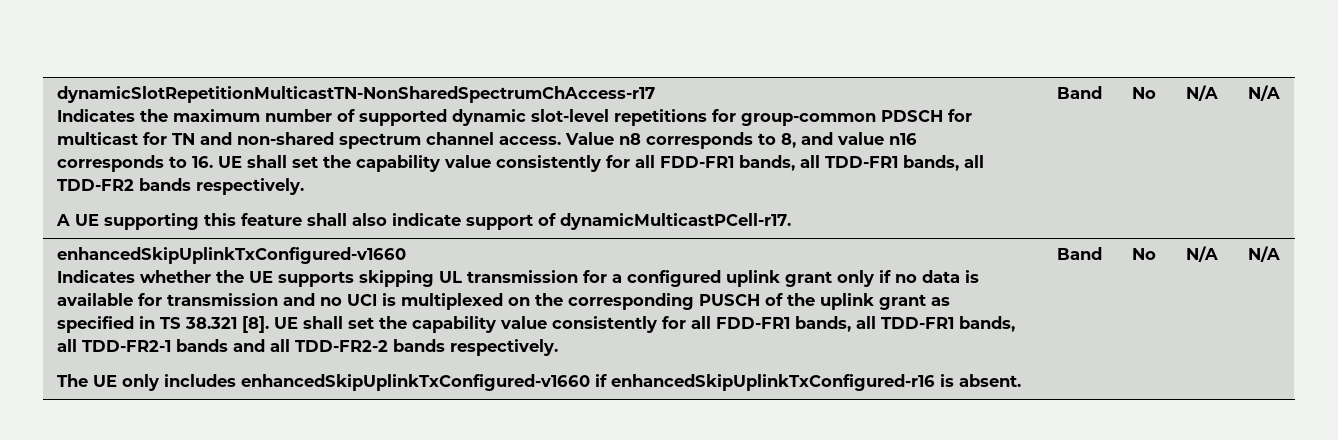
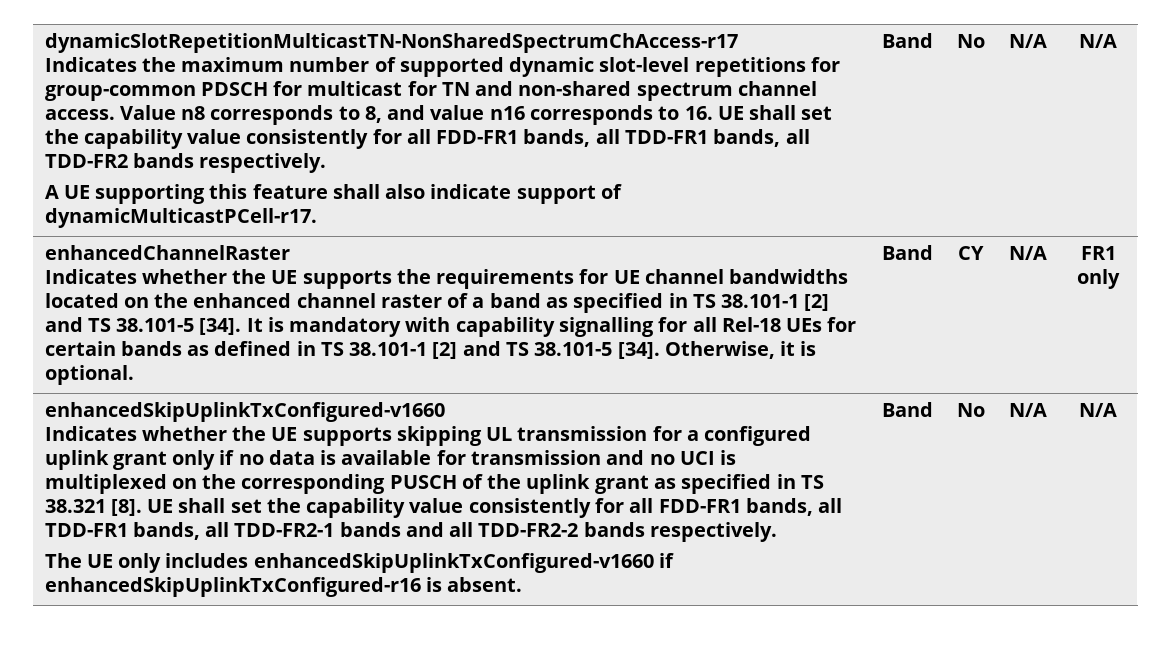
(1280, 93) none -> [44,245,290,260] [44,269,849,289] [44,293,830,313] [44,317,857,337] [44,341,817,359] [44,365,134,385] [881,245,933,260] [958,246,984,260] [1008,246,1047,260] [1080,246,1116,260] [1077,269,1120,289] // enhancedChannelRaster // Indicates whether the UE supports the requirements for UE channel bandwidths located on the enhanced channel raster of a band as specified in TS 38.101-1 [2] and TS 38.101-5 [34]. It is mandatory with capability signalling for all Rel-18 UEs for certain bands as defined in TS 38.101-1 [2] and TS 38.101-5 [34]. Otherwise, it is optional. | Band | CY | N/A | FR1 only

